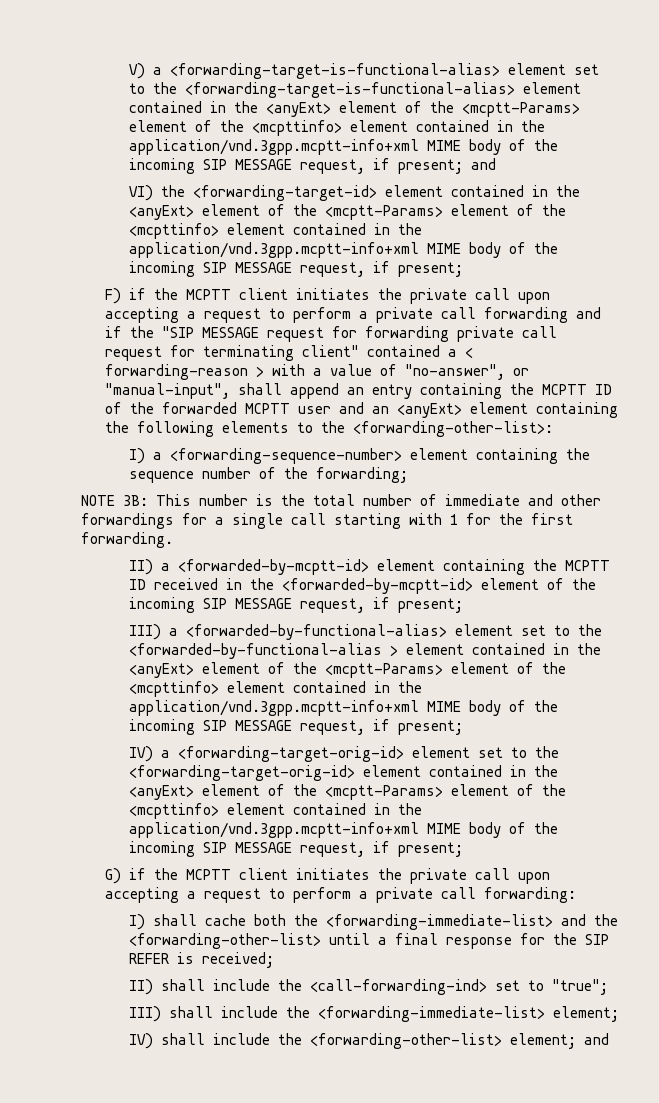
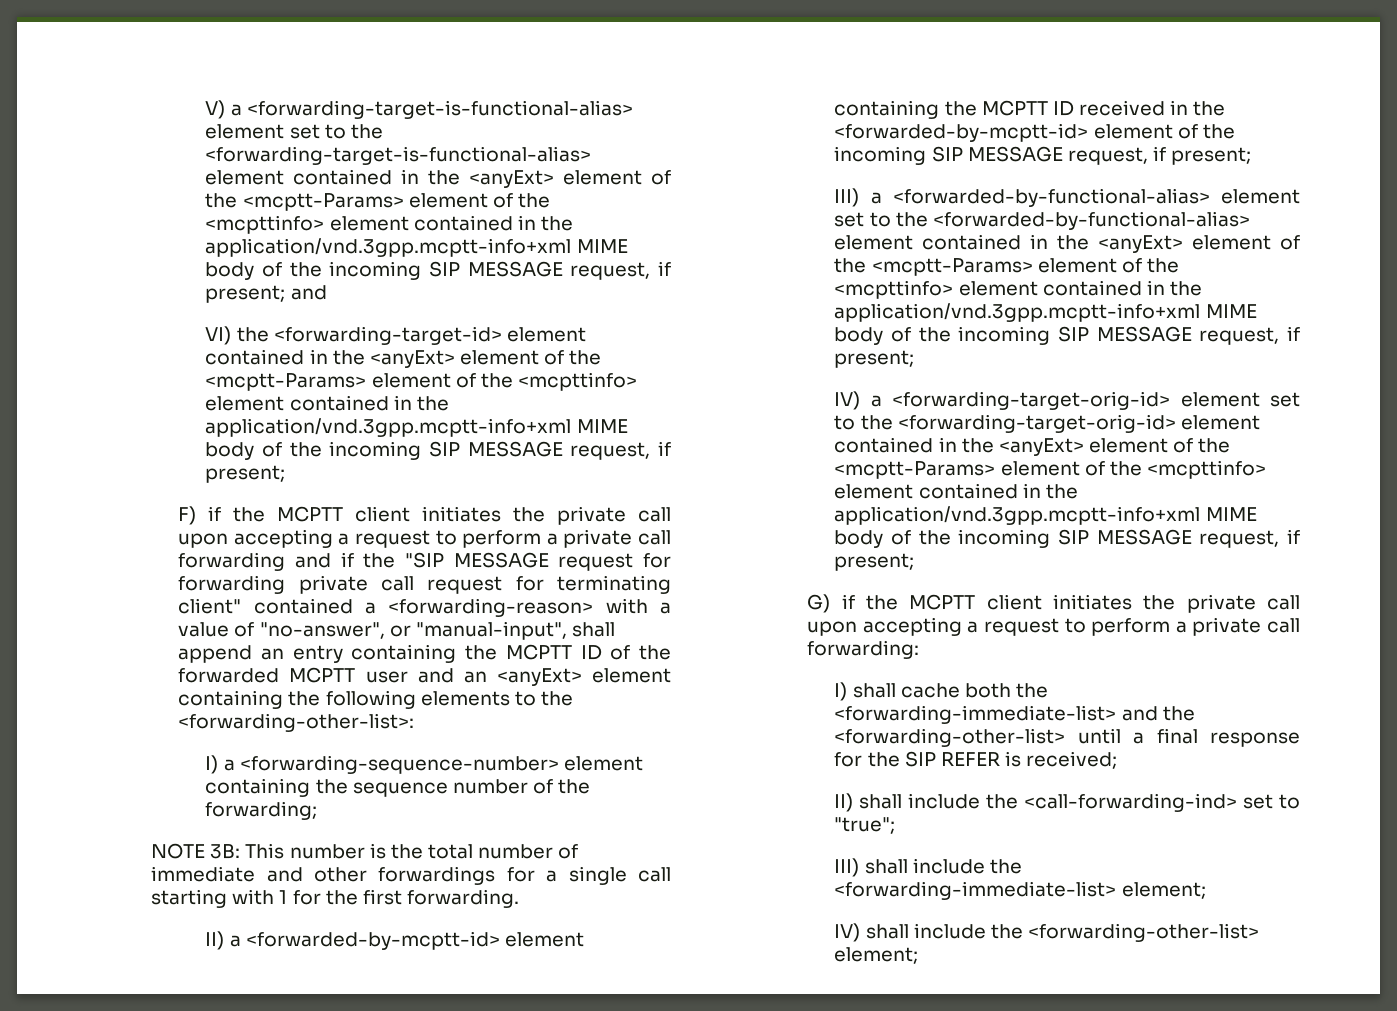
[464,347,473,358] [104,364,264,380] < forwarding-reason > -> [388,598,594,617] <forwarding-reason>
[128,643,398,659] <forwarded-by-functional-alias > -> [932,211,1250,230] <forwarded-by-functional-alias>
[583,1033,609,1045] and -> (919, 955) none

